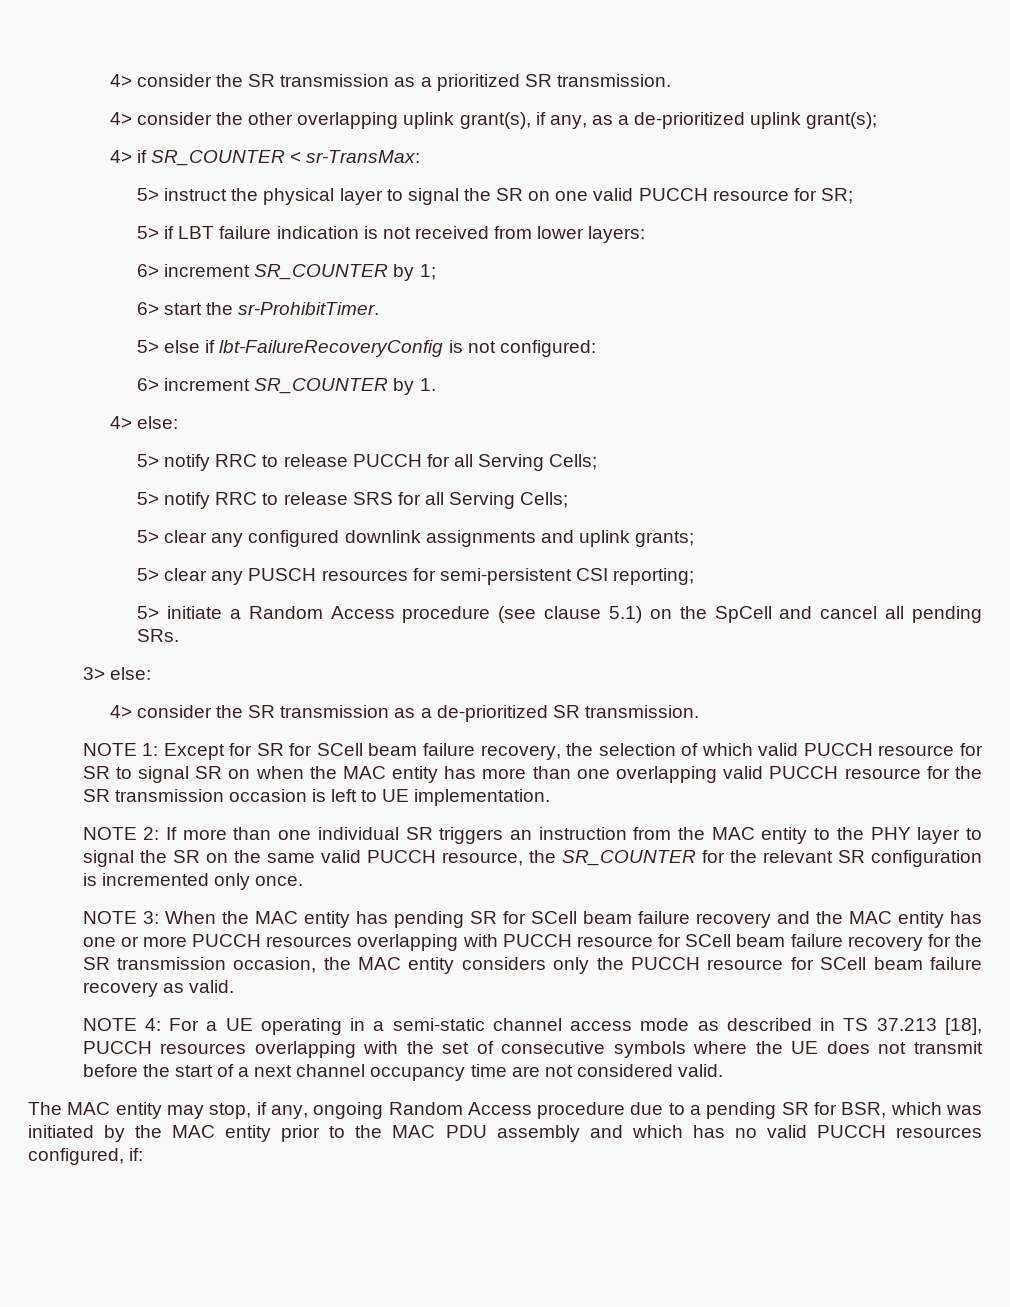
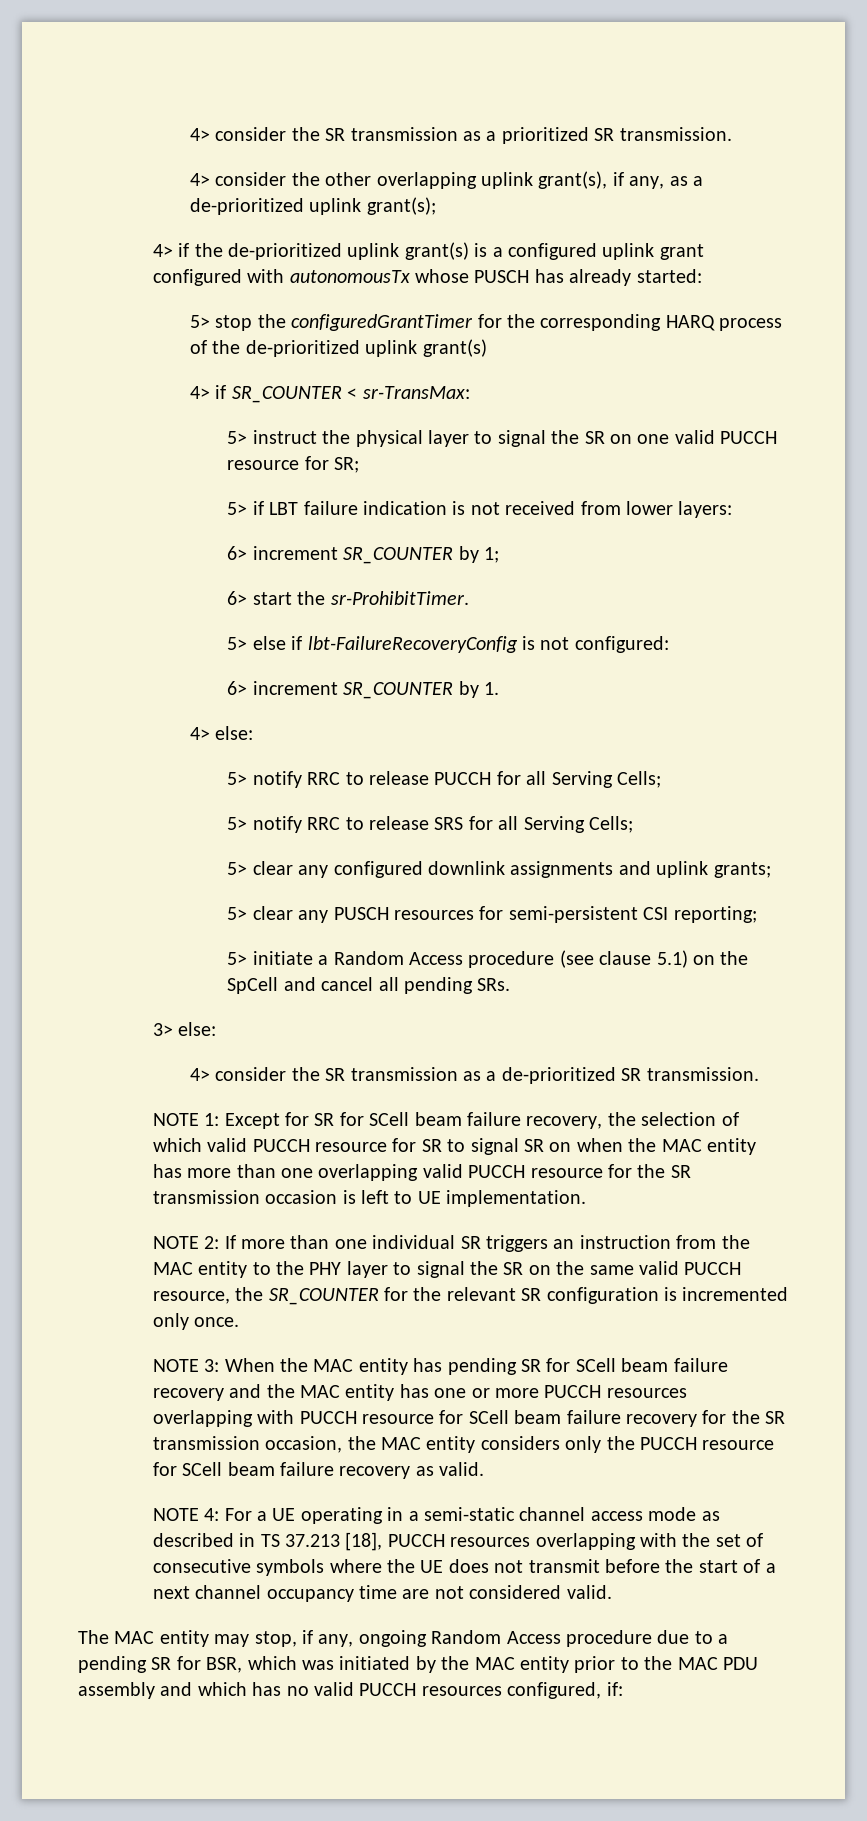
(878, 120) none -> [152,242,704,260] [152,269,702,286] [190,314,783,331] [190,339,487,357] // 4> if the de-prioritized uplink grant(s) is a configured uplink grant configured with autonomousTx whose PUSCH has already started: // 5> stop the configuredGrantTimer for the corresponding HARQ process of the de-prioritized uplink grant(s)

